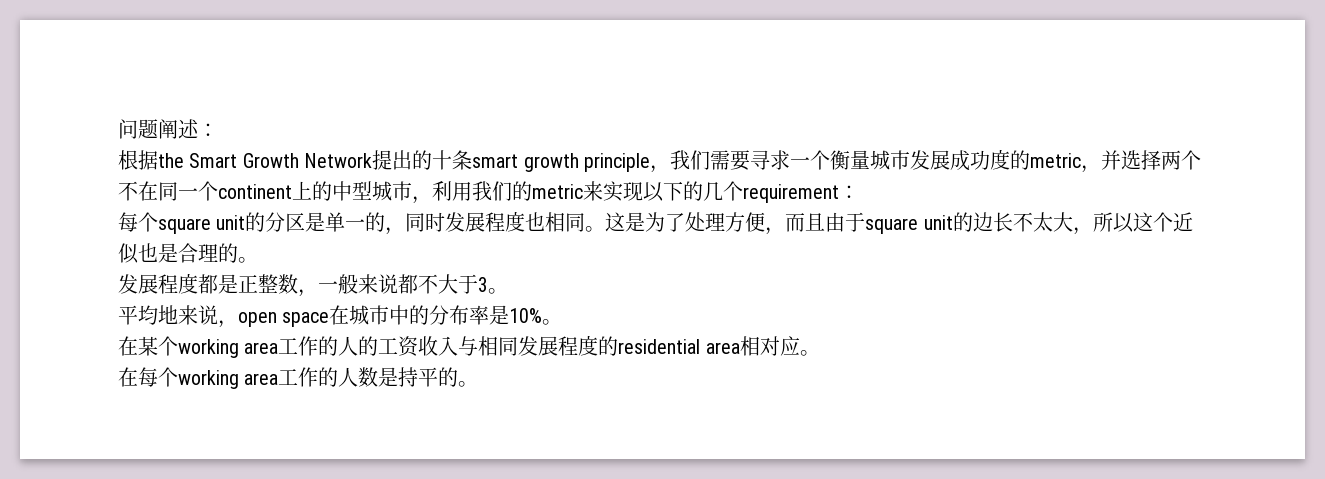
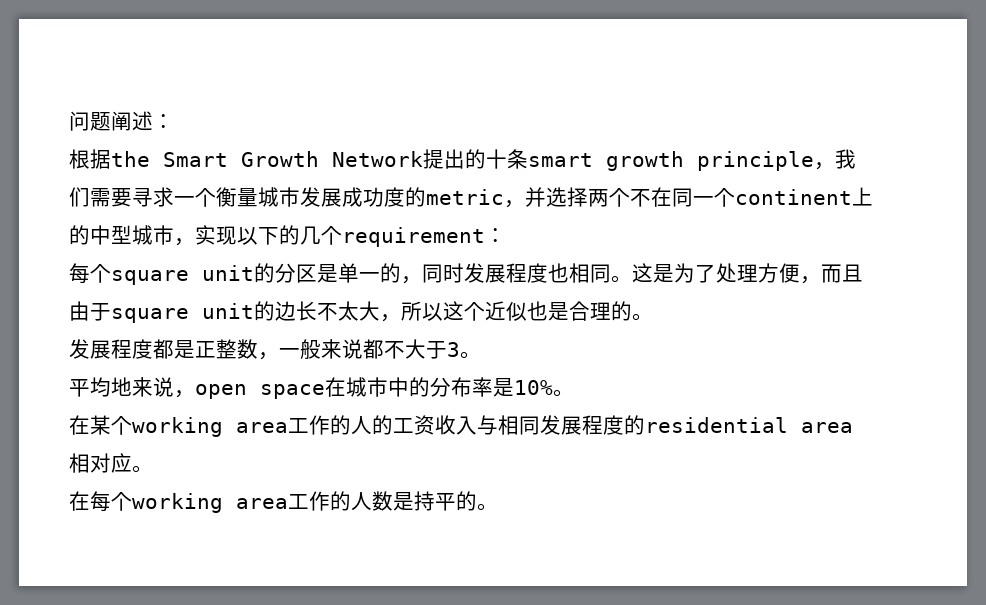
[432,181,603,201] 利用我们的metric来 -> (195, 242) none

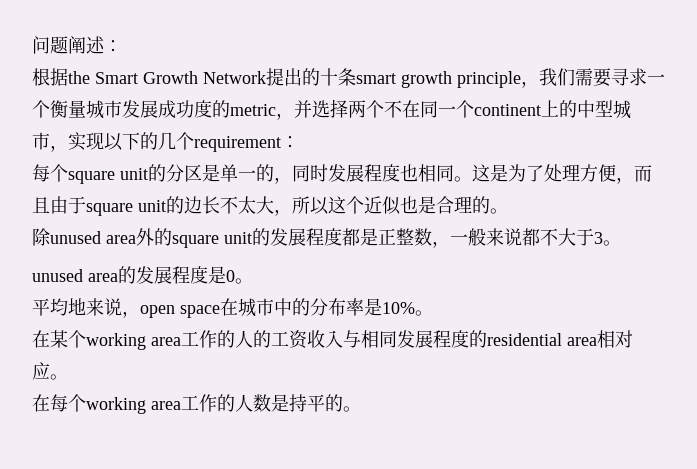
(653, 317) none -> [32,228,270,248] 除unused area外的square unit的
(481, 355) none -> [32,266,253,284] // unused area的发展程度是0。

